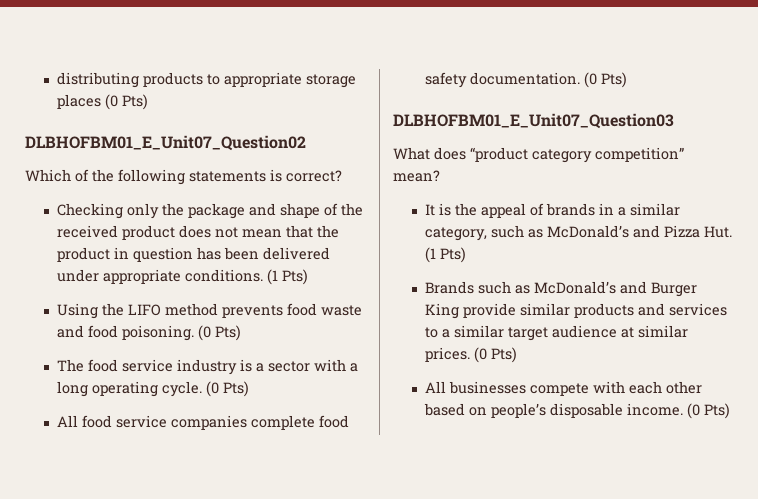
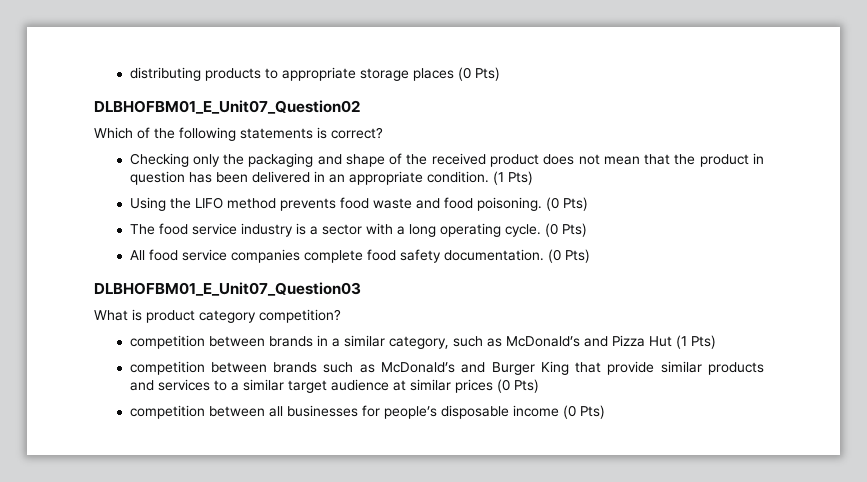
[188,203,246,219] package -> [248,153,314,167] packaging
[57,269,264,284] under appropriate conditions. -> [313,171,489,185] in an appropriate condition.
[434,147,684,163] [393,170,440,182] [425,203,545,218] does “product category competition” mean? // It is the appeal of -> [132,309,341,323] [129,335,265,349] is product category competition? // competition between
[704,226,733,238] [425,247,467,263] [425,281,475,294] Hut. (1 Pts) // Brands -> [648,335,716,349] [129,361,318,375] Hut (1 Pts) // competition between brands
(460, 311) none -> [575,362,602,373] that
[425,347,518,363] [425,381,703,396] [424,403,488,416] prices. (0 Pts) // All businesses compete with each other based on -> [454,379,539,393] [129,405,380,419] prices (0 Pts) // competition between all businesses for
[627,403,684,416] income. -> [512,405,559,417] income

